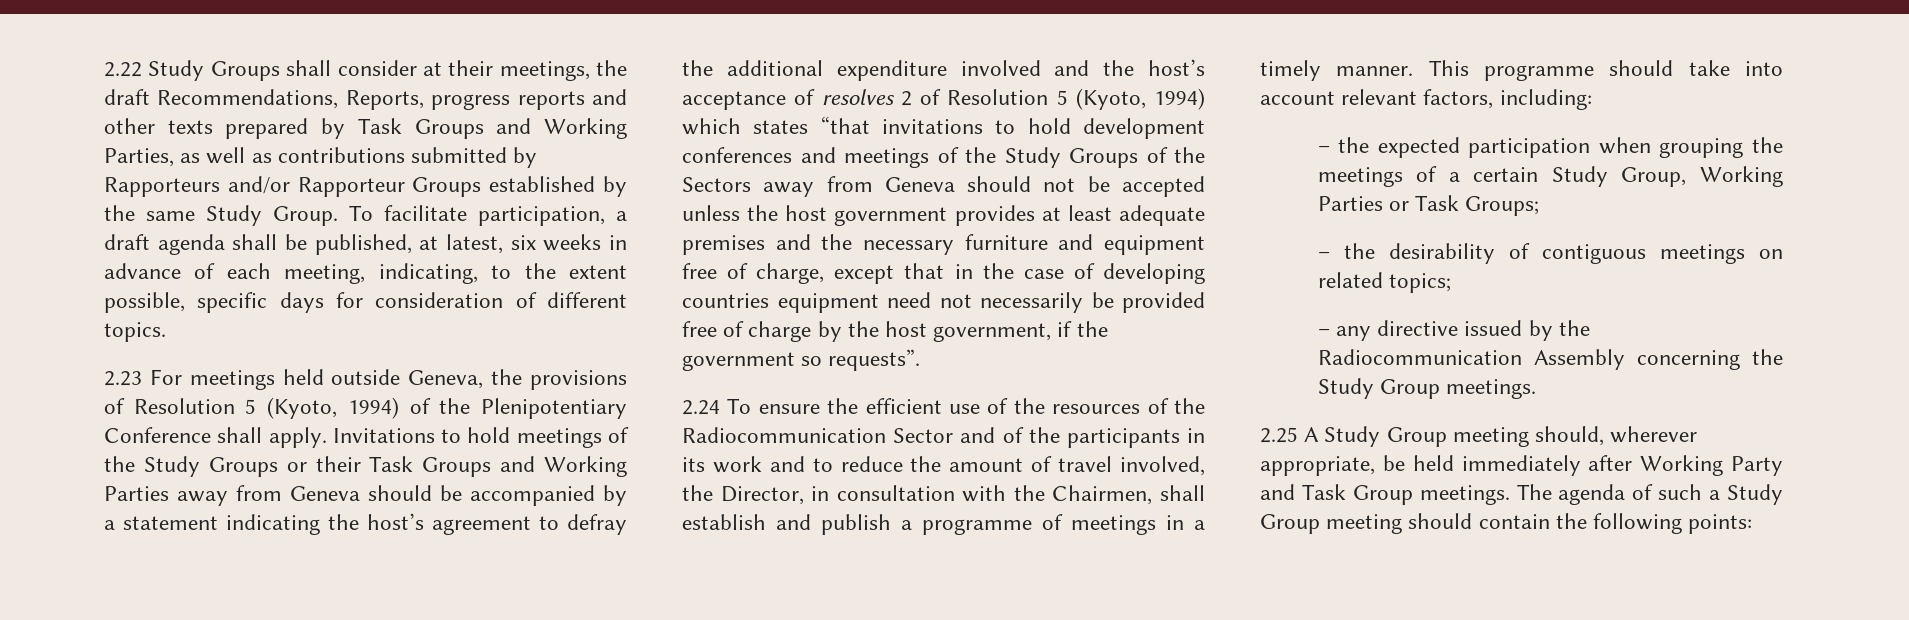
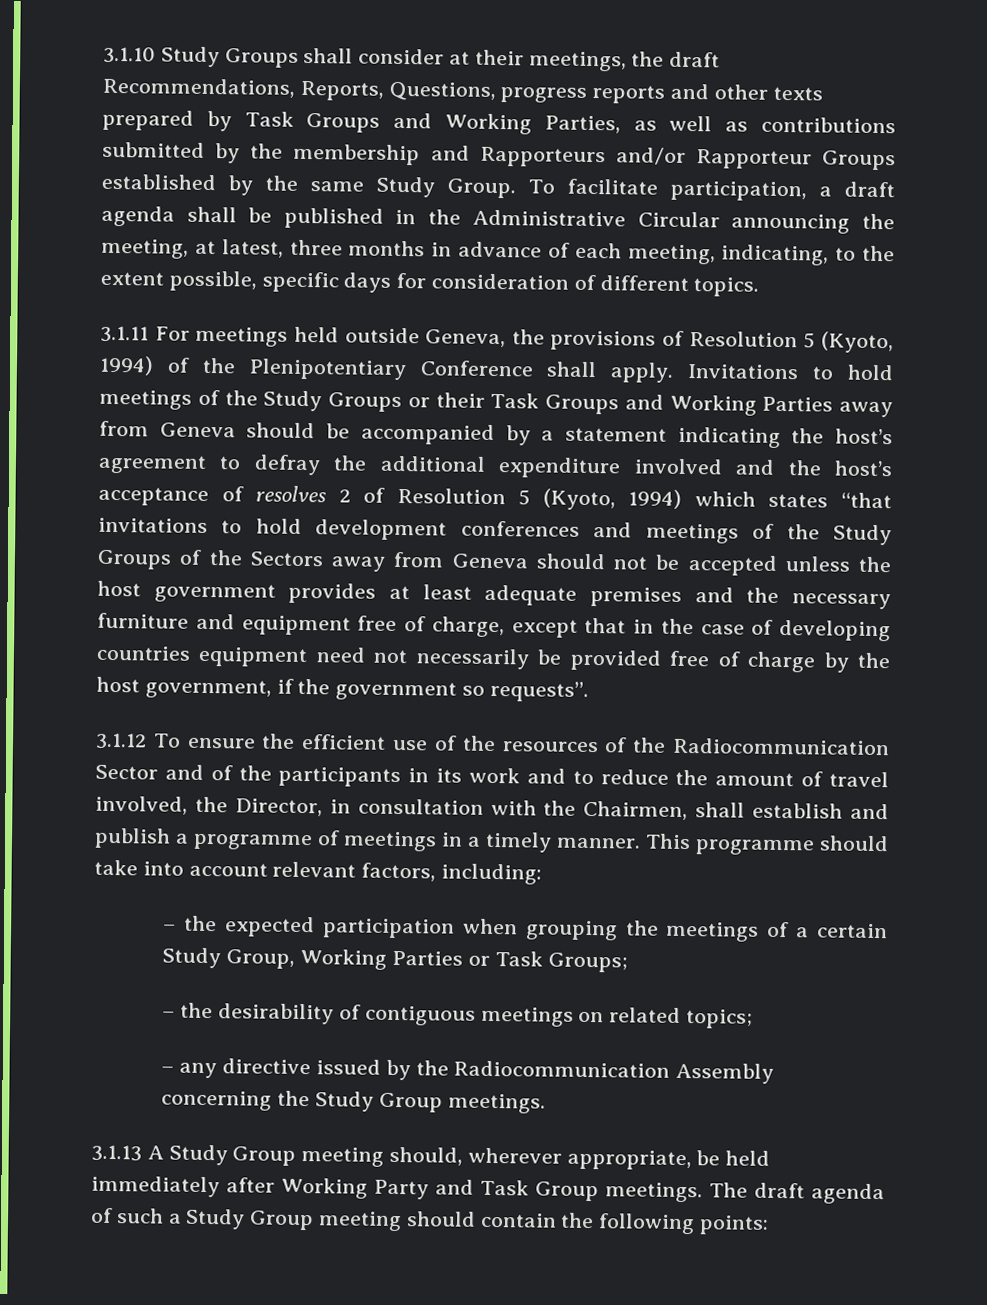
[104,62,142,77] 2.22 -> [103,46,156,64] 3.1.10
(424, 100) none -> [388,81,496,101] Questions,
(538, 157) none -> [250,143,470,166] the membership and
[314,234,602,255] published, at latest, six weeks -> [283,207,895,234] [101,238,426,259] published in the Administrative Circular announcing the meeting, at latest, three months
[104,371,142,386] 2.23 -> [100,325,149,343] 3.1.11
[682,400,720,415] 2.24 -> [95,732,147,750] 3.1.12
[1260,427,1298,443] 2.25 -> [91,1144,142,1162] 3.1.13
(1552, 492) none -> [753,1182,805,1199] draft

